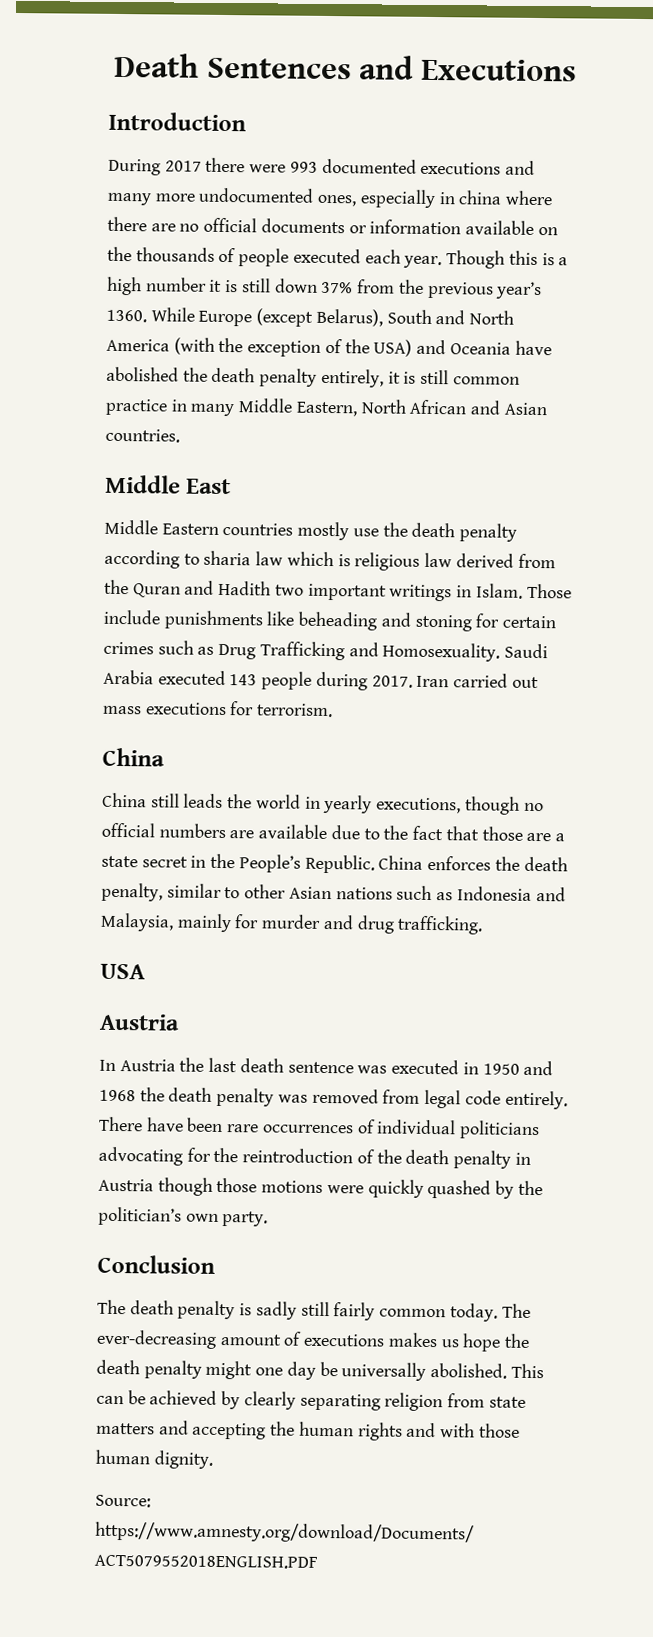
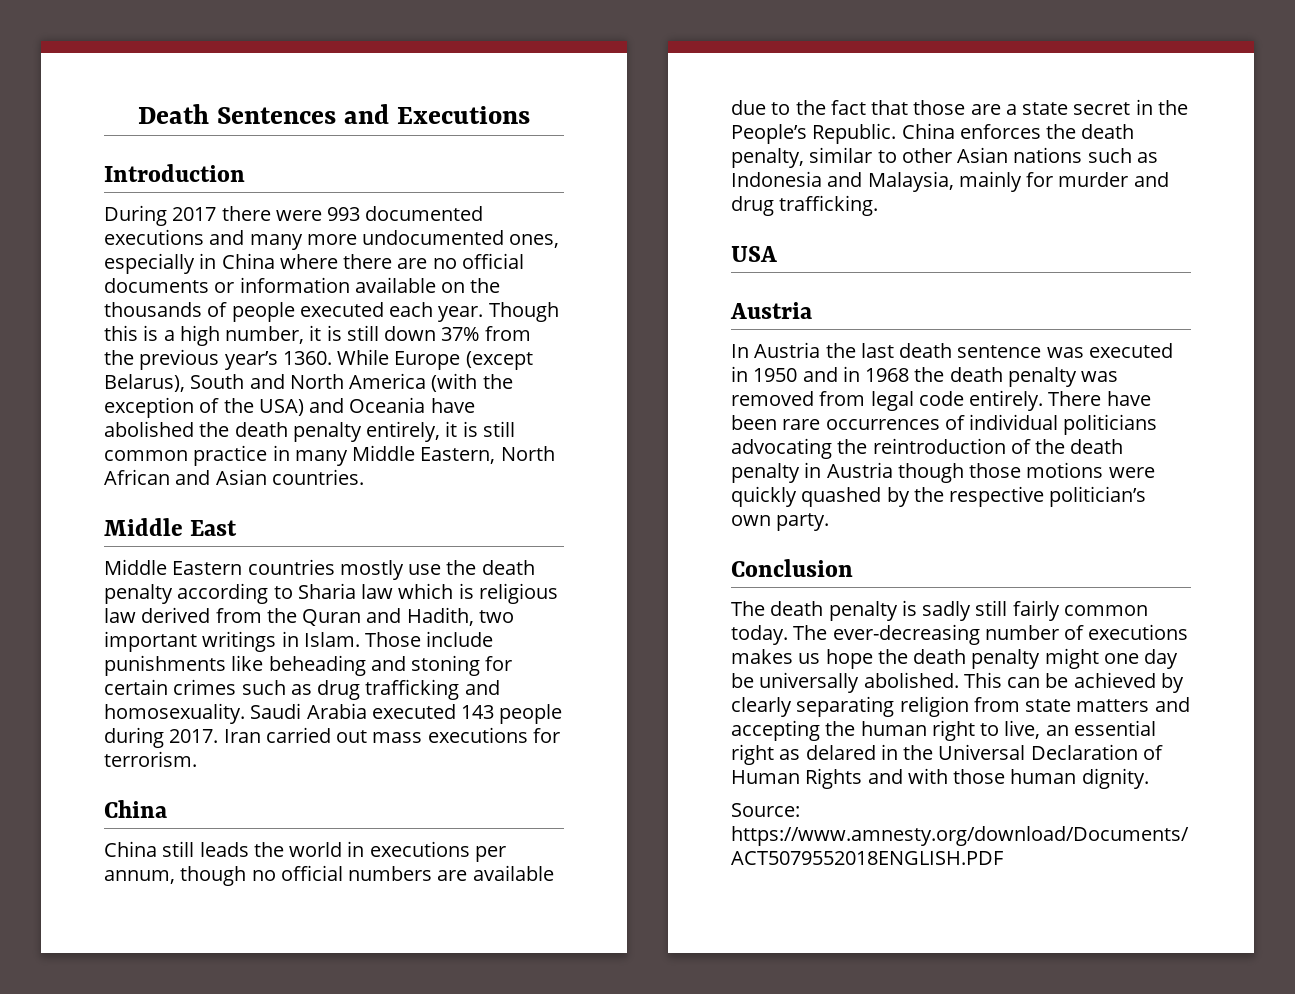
[458,190,503,205] china -> [221,253,275,269] China
[145,277,207,292] number -> [225,326,305,344] number,
[203,550,252,566] sharia -> [297,583,356,599] Sharia
[218,580,272,596] Hadith -> [406,607,474,626] Hadith,
[218,641,501,662] Drug Trafficking and Homosexuality. -> [317,679,500,700] [104,703,245,724] drug trafficking and homosexuality.
[323,794,462,814] yearly executions, -> [369,841,506,862] [104,870,175,884] executions per annum,
(554, 1068) none -> [842,366,860,382] in
[186,1147,211,1162] for -> (832, 448) none
(543, 1188) none -> [949,486,1045,507] respective
[219,1334,282,1346] amount -> [984,625,1059,640] number
[357,1422,403,1441] rights -> [931,720,1156,741] [731,744,1163,765] [731,768,863,789] right to live, an essential right as delared in the Universal Declaration of Human Rights

